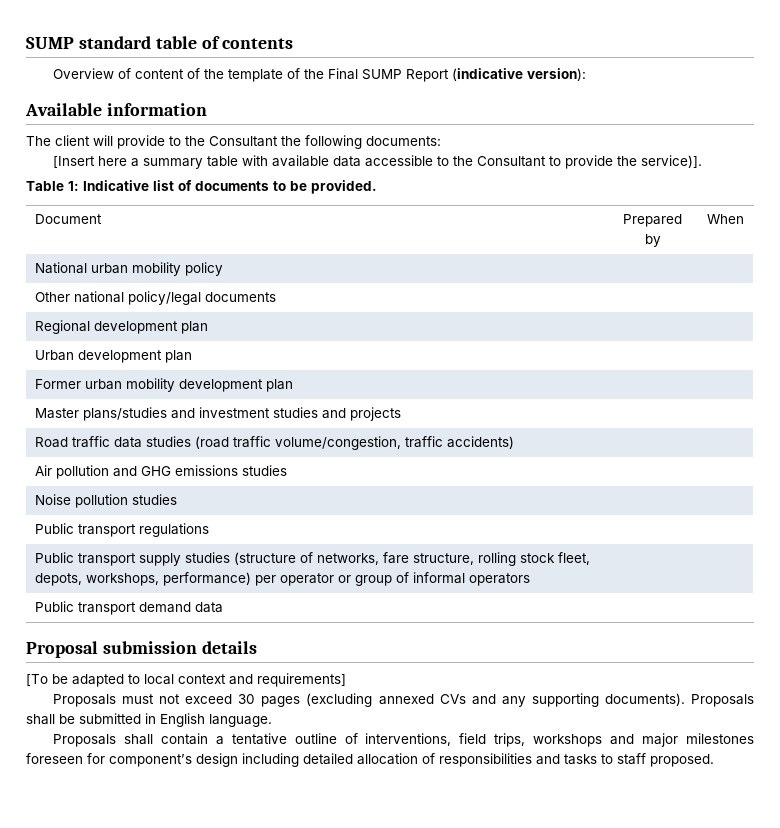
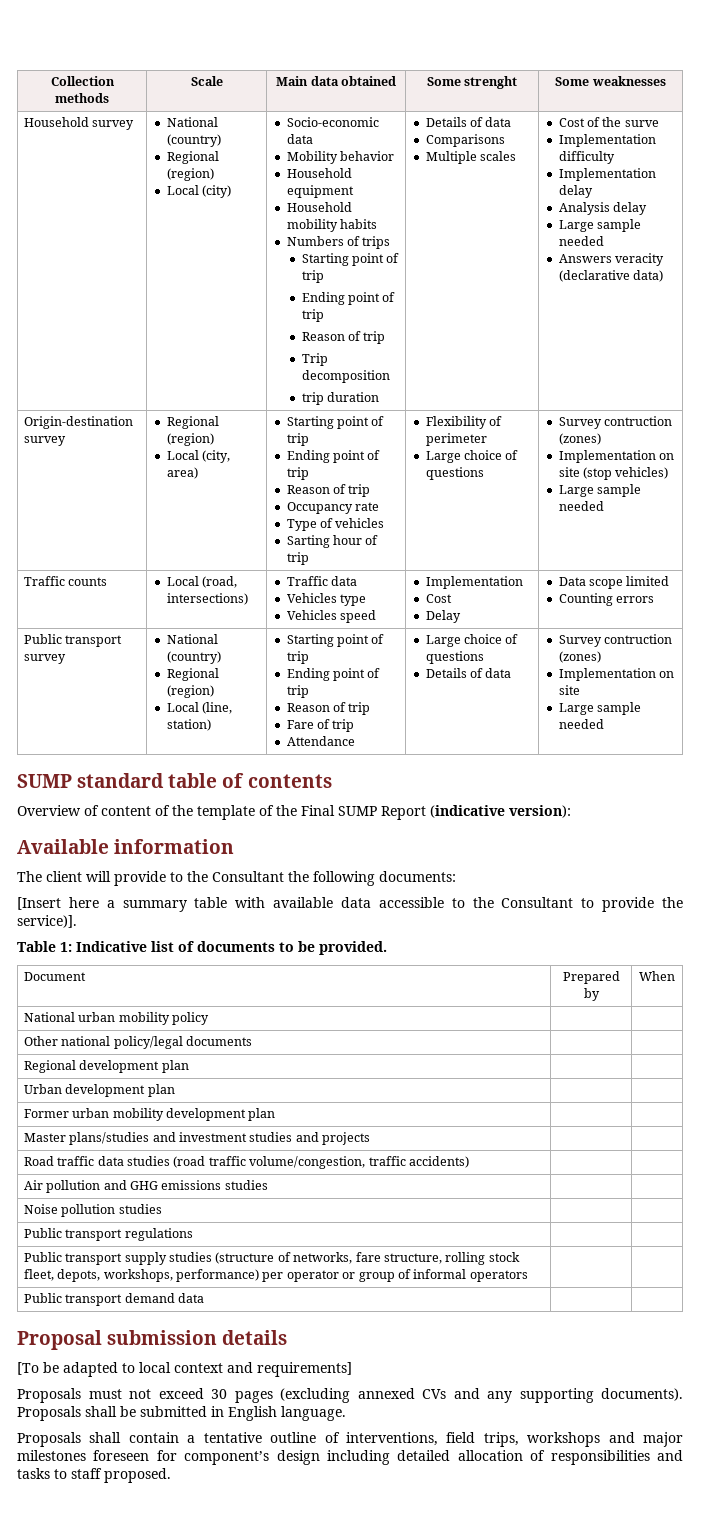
(26, 43) none -> [50,76,115,86] [55,93,109,103] [190,76,223,86] [276,76,396,86] [426,76,518,89] [555,76,666,86] [23,117,135,130] [166,117,218,127] [166,134,221,147] [166,151,219,164] [166,168,214,181] [166,185,232,198] [286,117,379,127] [286,134,313,144] [286,151,395,164] [286,168,352,178] [286,185,354,198] [286,202,352,212] [286,219,378,232] [286,236,391,249] [301,253,400,266] [301,270,324,283] [301,292,396,305] [301,309,324,322] [301,331,386,344] [301,353,328,366] [301,370,390,383] [301,392,380,405] [425,117,512,127] [425,134,505,147] [425,151,517,164] [558,117,659,127] [558,134,656,147] [558,151,615,164] [558,168,656,181] [558,185,593,198] [558,202,648,215] [558,219,642,232] [558,236,604,246] [558,253,665,266] [558,270,664,282] [23,416,133,429] [23,436,66,446] [166,416,219,429] [166,433,214,446] [166,450,231,463] [166,467,198,479] [286,416,385,429] [286,433,309,446] [286,450,381,463] [286,467,309,480] [286,484,371,497] [286,502,380,514] [286,518,385,531] [286,535,379,548] [286,552,309,565] [425,416,503,429] [425,433,487,446] [425,450,519,463] [425,467,484,480] [558,416,673,429] [558,433,601,445] [558,450,675,463] [558,467,669,480] [558,484,642,497] [558,501,604,511] [23,576,108,586] [166,576,238,588] [166,593,248,605] [286,576,358,586] [286,593,367,606] [286,610,377,623] [425,576,523,589] [425,594,452,603] [425,610,461,623] [558,576,670,589] [558,593,655,606] [23,634,123,647] [23,654,66,664] [166,634,218,644] [166,651,221,664] [166,668,219,681] [166,685,214,698] [166,702,233,714] [166,719,211,731] [286,634,385,647] [286,651,309,664] [286,668,381,681] [286,685,309,698] [286,702,371,715] [286,719,355,732] [286,736,355,746] [425,634,519,647] [425,651,484,664] [425,668,512,678] [558,634,673,647] [558,651,601,663] [558,668,675,681] [558,685,580,695] [558,702,642,715] [558,719,604,729] Collection methods | Scale | Main data obtained | Some strenght | Some weaknesses // Household survey | National (country) // Regional (region) // Local (city) | Socio-economic data // Mobility behavior // Household equipment // Household mobility habits // Numbers of trips // Starting point of trip // Ending point of trip // Reason of trip // Trip decomposition // trip duration | Details of data // Comparisons // Multiple scales | Cost of the surve // Implementation difficulty // Implementation delay // Analysis delay // Large sample needed // Answers veracity (declarative data) // Origin-destination survey | Regional (region) // Local (city, area) | Starting point of trip // Ending point of trip // Reason of trip // Occupancy rate // Type of vehicles // Sarting hour of trip | Flexibility of perimeter // Large choice of questions | Survey contruction (zones) // Implementation on site (stop vehicles) // Large sample needed // Traffic counts | Local (road, intersections) | Traffic data // Vehicles type // Vehicles speed | Implementation // Cost // Delay | Data scope limited // Counting errors // Public transport survey | National (country) // Regional (region) // Local (line, station) | Starting point of trip // Ending point of trip // Reason of trip // Fare of trip // Attendance | Large choice of questions // Details of data | Survey contruction (zones) // Implementation on site // Large sample needed //

